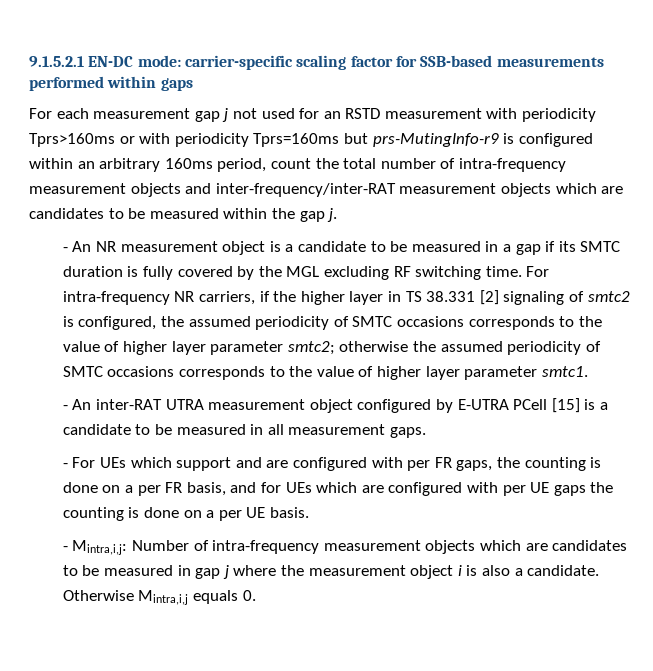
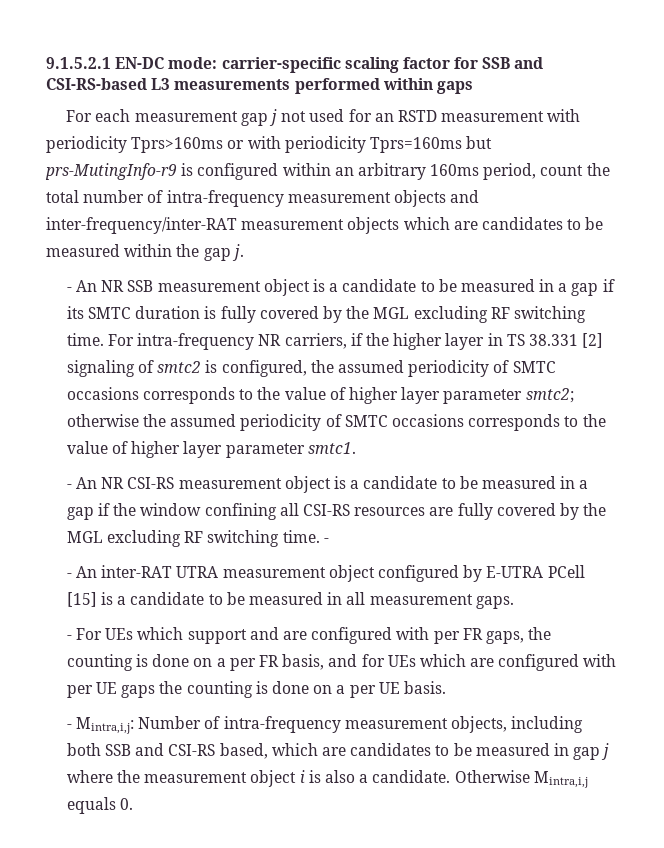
[420,55,493,67] SSB-based -> [482,57,544,69] [46,78,171,90] SSB and CSI-RS-based L3
(117, 246) none -> [127,280,154,292] SSB
(588, 371) none -> [66,476,589,493] [66,503,607,520] [66,530,329,547] // - An NR CSI-RS measurement object is a candidate to be measured in a gap if the window confining all CSI-RS resources are fully covered by the MGL excluding RF switching time. -
[425,540,476,554] objects -> [450,716,584,733] [66,743,268,759] objects, including both SSB and CSI-RS based,

